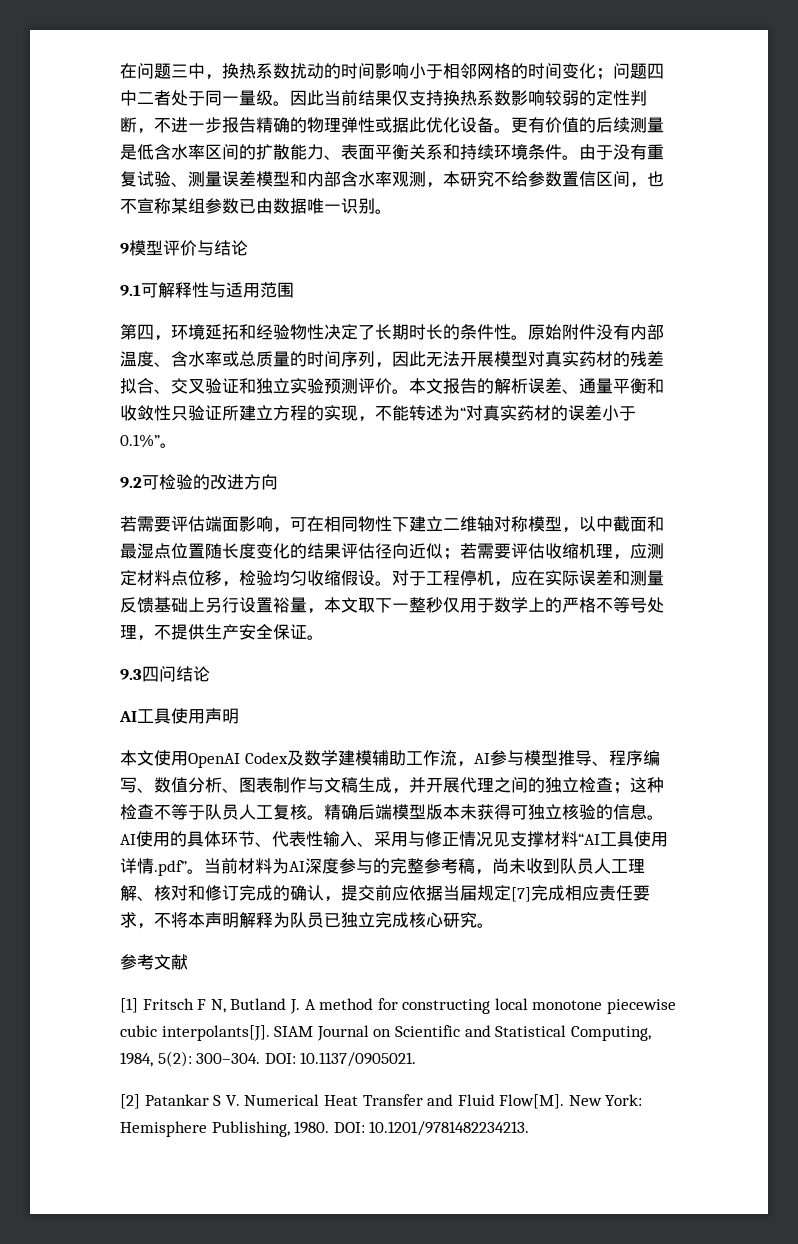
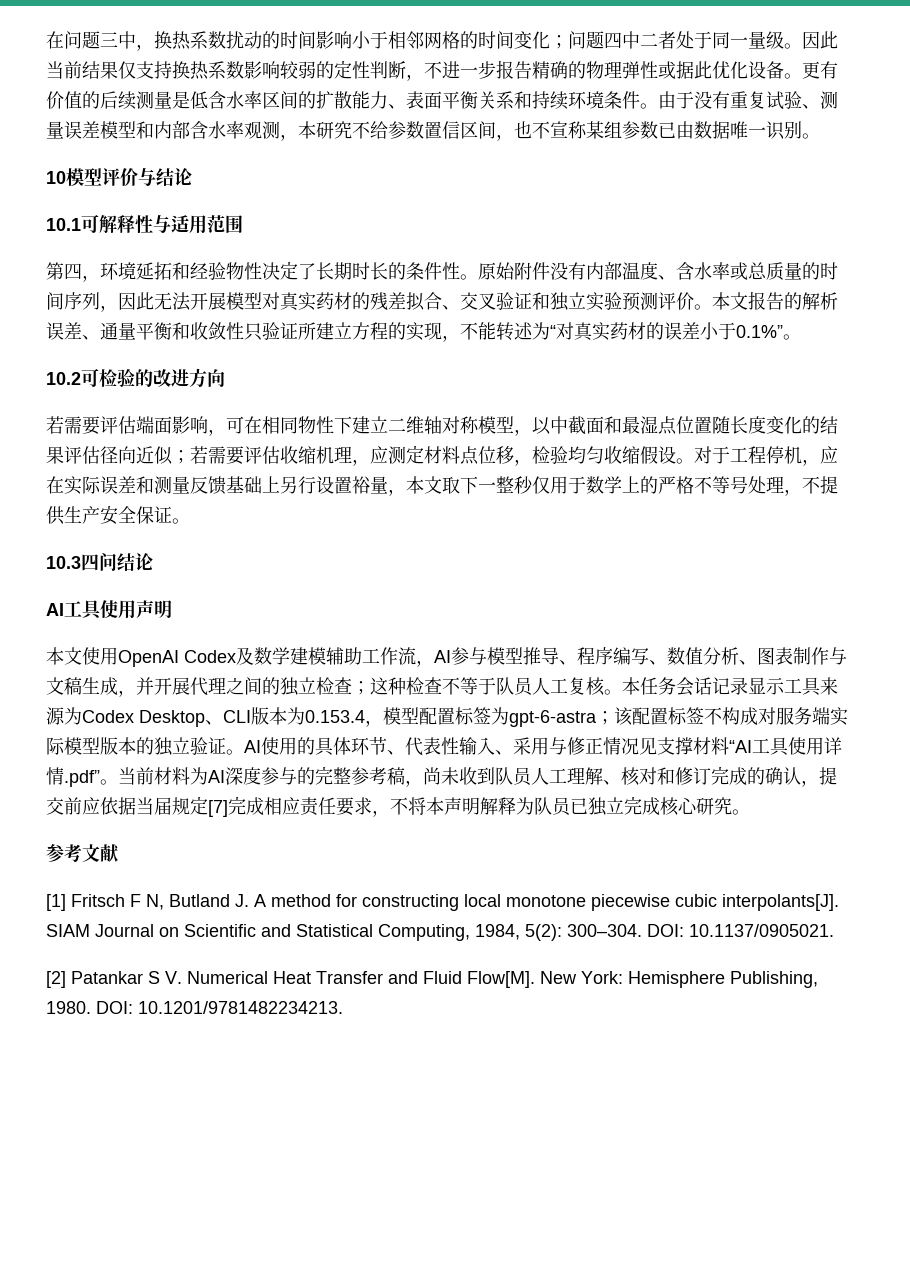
[120,243,129,254] 9 -> [46,171,66,184] 10
[120,285,141,296] 9.1 -> [46,218,81,231] 10.1
[120,477,142,488] 9.2 -> [46,372,81,385] 10.2
[120,669,142,680] 9.3 -> [46,556,81,569] 10.3
[324,804,647,820] 精确后端模型版本未获得可独立核验的信息 -> [622,677,838,696] [46,707,848,727] [46,737,226,756] 本任务会话记录显示工具来源为Codex Desktop、CLI版本为0.153.4，模型配置标签为gpt-6-astra；该配置标签不构成对服务端实际模型版本的独立验证

